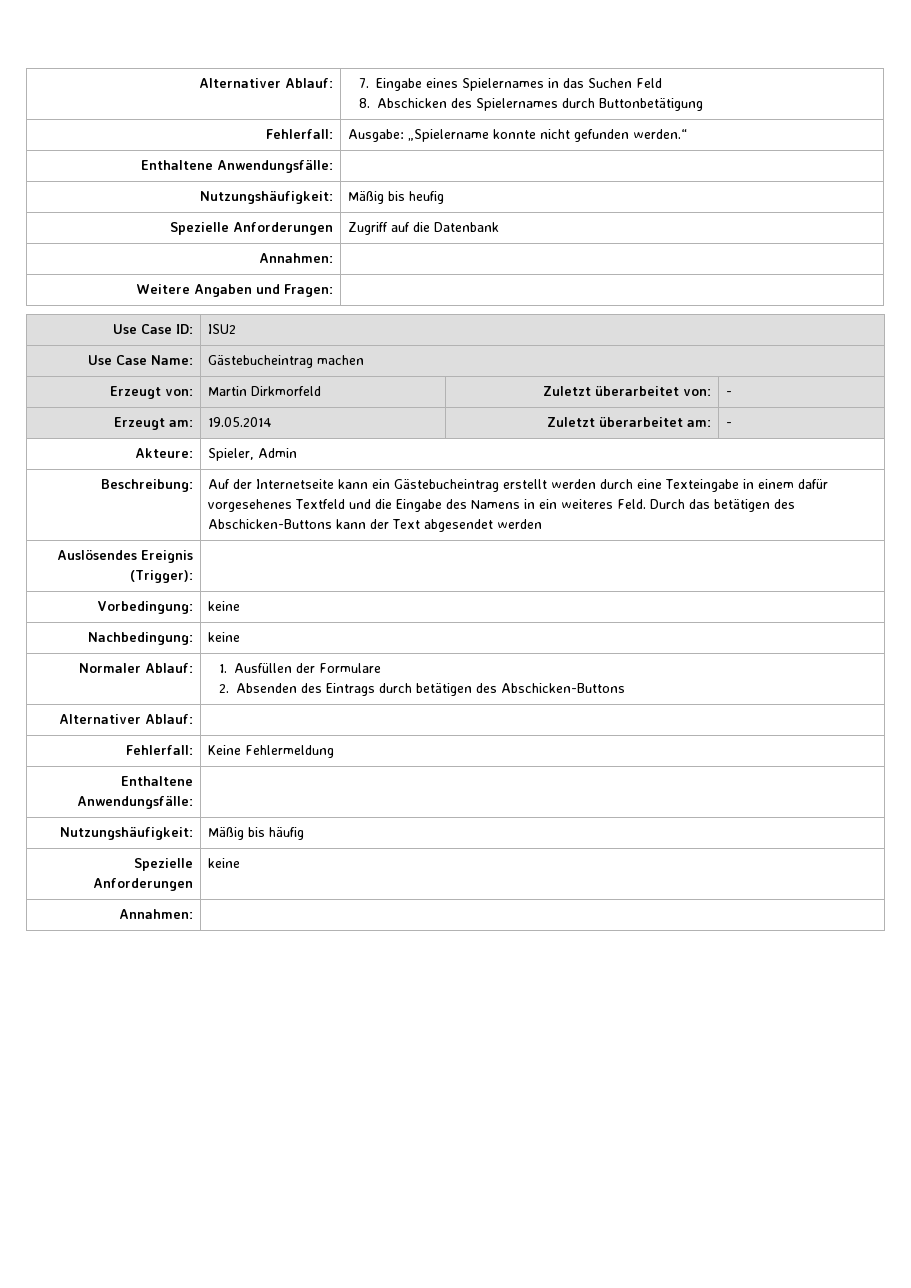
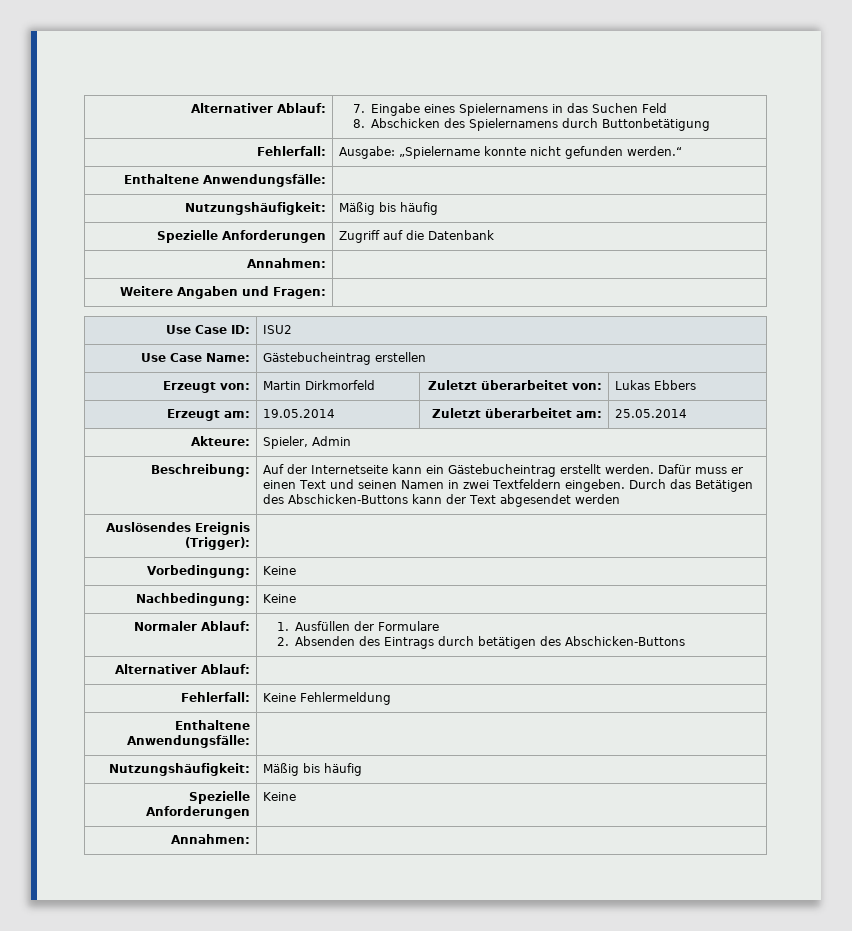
[461,78,544,91] Spielernames -> [459,103,549,116] Spielernamens
[475,98,558,111] Spielernames -> [469,118,559,131] Spielernamens
[409,191,445,204] heufig -> [400,202,439,215] häufig
[317,355,365,365] machen -> [375,352,427,362] erstellen
[726,391,733,396] - -> [615,380,697,390] Lukas Ebbers
[726,422,733,427] - -> [615,409,688,418] 25.05.2014
[551,479,829,492] [208,499,647,512] werden durch eine Texteingabe in einem dafür vorgesehenes Textfeld und die Eingabe des Namens in ein weiteres Feld. -> [605,464,744,474] [263,479,626,492] werden. Dafür muss er einen Text und seinen Namen in zwei Textfeldern eingeben.
[714,499,771,512] betätigen -> [695,480,754,492] Betätigen
[208,601,241,611] keine -> [263,566,297,575] Keine
[208,632,241,642] keine -> [263,594,297,603] Keine
[208,858,241,868] keine -> [263,792,297,801] Keine

